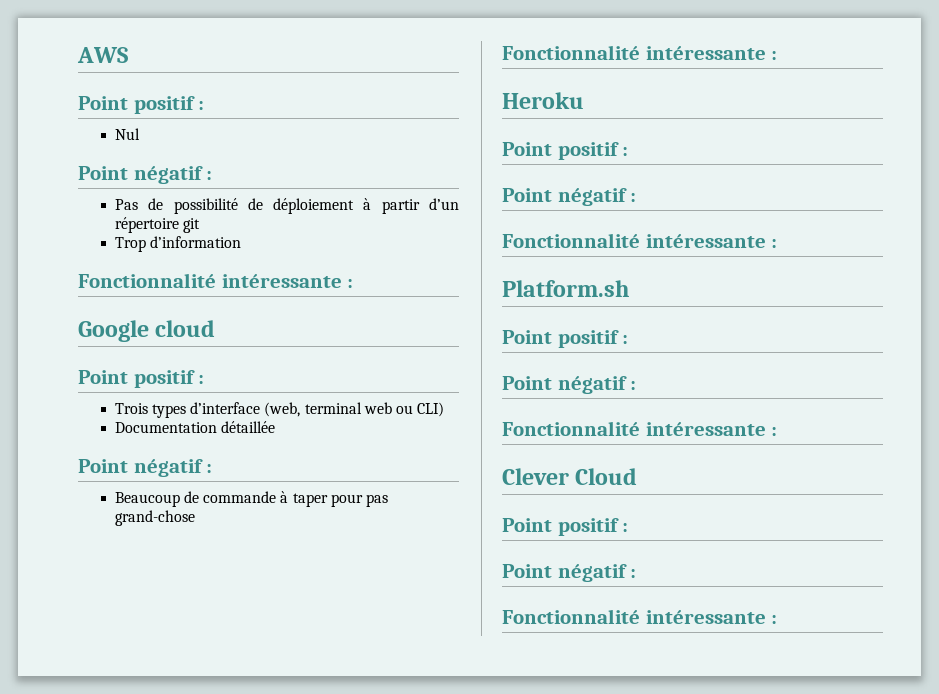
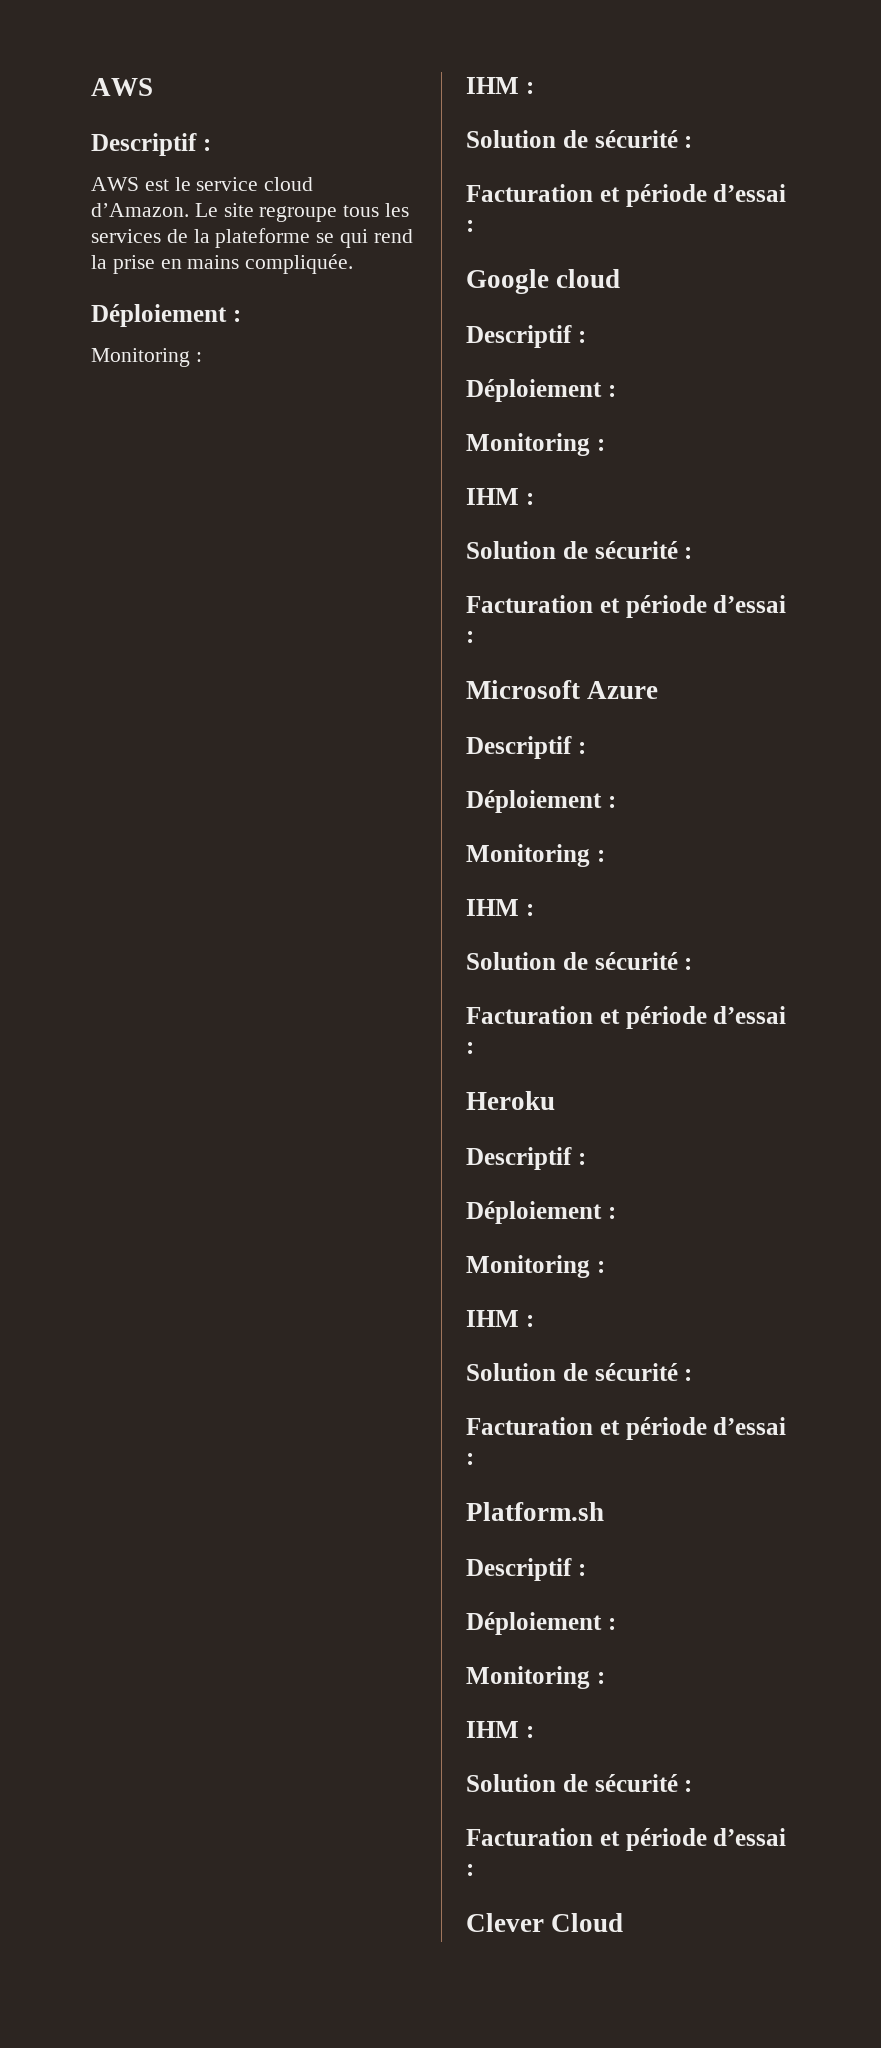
[78,96,205,114] [114,128,140,140] [78,166,213,184] [114,198,459,214] [114,217,201,233] [114,236,242,252] [78,273,342,288] Point positif : // Nul // Point négatif : // Pas de possibilité de déploiement à partir d’un répertoire git // Trop d’information // Fonctionnalité intéressante -> [91,133,211,156] [91,177,314,191] [91,203,410,222] [91,228,413,248] [91,254,354,274] [91,304,241,327] [91,348,202,367] [466,77,534,94] [466,130,693,148] [466,184,787,207] Descriptif : // AWS est le service cloud d’Amazon. Le site regroupe tous les services de la plateforme se qui rend la prise en mains compliquée. // Déploiement : // Monitoring : // IHM : // Solution de sécurité : // Facturation et période d’essai
[78,370,205,388] [114,402,445,418] [114,421,276,433] [78,459,213,477] [114,491,389,507] [114,510,195,526] [502,45,766,60] Point positif : // Trois types d’interface (web, terminal web ou CLI) // Documentation détaillée // Point négatif : // Beaucoup de commande à taper pour pas grand-chose // Fonctionnalité intéressante -> [466,325,586,348] [466,379,616,402] [466,433,605,456] [466,488,534,505] [466,541,693,559] [466,595,787,618] [466,631,474,643] [466,680,659,699] [466,736,586,759] [466,790,616,813] [466,844,605,867] [466,899,534,916] [466,952,693,970] [466,1006,787,1029] Descriptif : // Déploiement : // Monitoring : // IHM : // Solution de sécurité : // Facturation et période d’essai : // Microsoft Azure // Descriptif : // Déploiement : // Monitoring : // IHM : // Solution de sécurité : // Facturation et période d’essai
[502,142,629,160] [502,188,637,206] [502,233,766,248] Point positif : // Point négatif : // Fonctionnalité intéressante -> [466,1147,586,1170] [466,1201,616,1224] [466,1255,605,1278] [466,1310,534,1327] [466,1363,693,1381] [466,1417,787,1440] Descriptif : // Déploiement : // Monitoring : // IHM : // Solution de sécurité : // Facturation et période d’essai
[502,330,629,348] [502,376,637,394] [502,421,778,436] [502,468,638,485] [502,518,629,536] [502,564,637,582] [502,609,778,624] Point positif : // Point négatif : // Fonctionnalité intéressante : // Clever Cloud // Point positif : // Point négatif : // Fonctionnalité intéressante : -> [466,1558,586,1581] [466,1612,616,1635] [466,1666,605,1689] [466,1721,534,1738] [466,1774,693,1792] [466,1828,787,1851] [466,1864,474,1876] [466,1913,624,1932] Descriptif : // Déploiement : // Monitoring : // IHM : // Solution de sécurité : // Facturation et période d’essai : // Clever Cloud

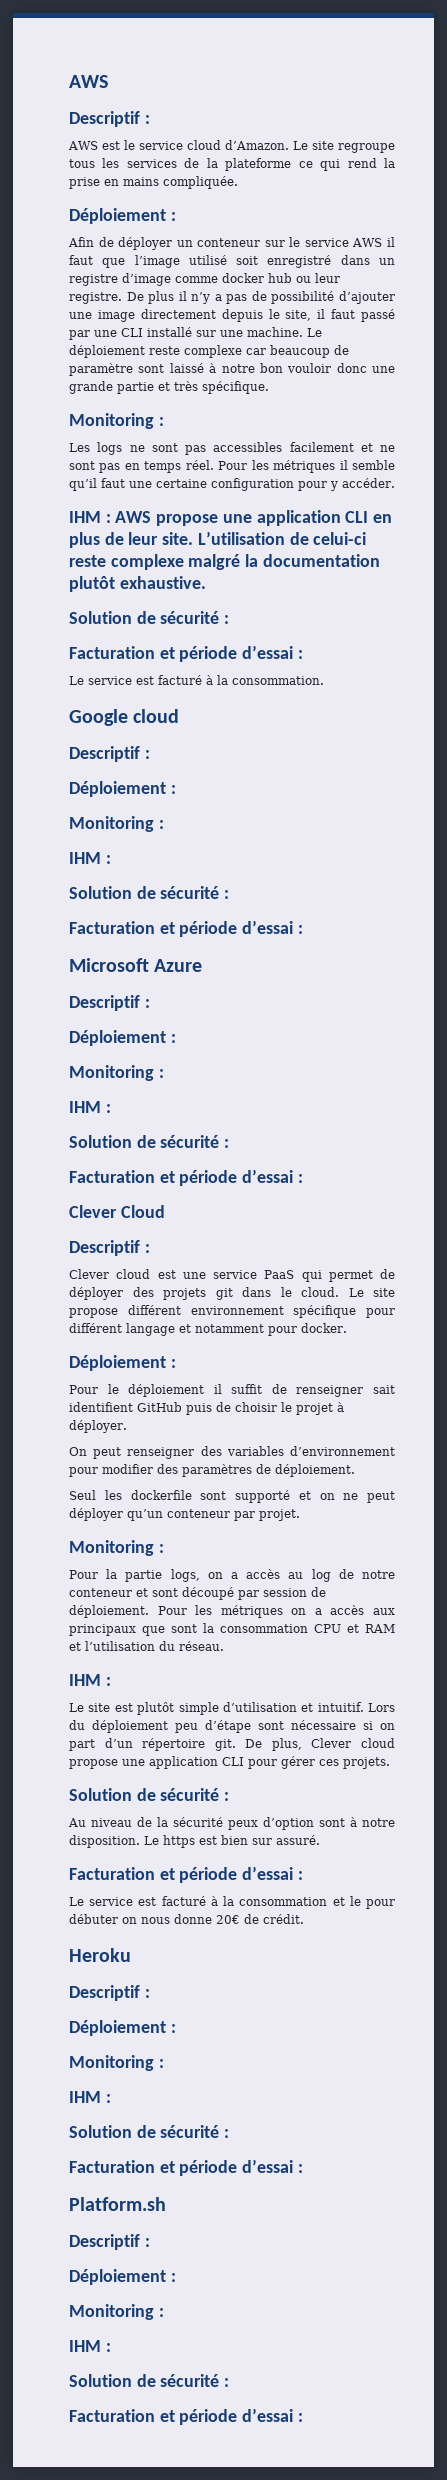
[316,233,335,243] se -> [298,161,313,168] ce
[91,348,202,367] [466,77,534,94] [466,130,693,148] [466,184,787,207] [466,220,474,232] Monitoring : // IHM : // Solution de sécurité : // Facturation et période d’essai : -> [68,237,395,250] [69,255,395,268] [69,273,340,286] [69,291,395,304] [69,309,395,322] [69,327,322,340] [69,345,349,358] [69,363,395,376] [69,381,269,394] [69,413,164,429] [69,442,395,455] [69,460,396,473] [69,478,395,491] [69,510,393,526] [69,531,367,548] [69,554,380,570] [69,576,206,592] [69,611,230,624] [69,645,303,662] [69,675,324,685] Afin de déployer un conteneur sur le service AWS il faut que l’image utilisé soit enregistré dans un registre d’image comme docker hub ou leur registre. De plus il n’y a pas de possibilité d’ajouter une image directement depuis le site, il faut passé par une CLI installé sur une machine. Le déploiement reste complexe car beaucoup de paramètre sont laissé à notre bon vouloir donc une grande partie et très spécifique. // Monitoring : // Les logs ne sont pas accessibles facilement et ne sont pas en temps réel. Pour les métriques il semble qu’il faut une certaine configuration pour y accéder. // IHM : AWS propose une application CLI en plus de leur site. L’utilisation de celui-ci reste complexe malgré la documentation plutôt exhaustive. // Solution de sécurité : // Facturation et période d’essai : // Le service est facturé à la consommation.
(474, 1048) none -> [69,1205,165,1218] [69,1240,150,1256] [69,1269,395,1282] [69,1287,395,1300] [69,1305,395,1318] [69,1323,347,1336] [69,1355,176,1371] [69,1384,395,1397] [69,1402,344,1415] [69,1420,127,1433] [69,1446,395,1459] [69,1464,355,1477] [69,1490,395,1503] [69,1508,300,1521] [69,1540,164,1556] [69,1569,395,1582] [69,1587,326,1600] [69,1605,395,1618] [69,1623,395,1636] [69,1641,224,1651] [69,1674,111,1686] [69,1702,395,1715] [69,1720,395,1733] [69,1738,395,1751] [69,1756,390,1769] [69,1788,230,1801] [68,1817,395,1830] [69,1835,320,1848] [69,1866,303,1883] [69,1896,396,1909] [69,1914,304,1924] // Clever Cloud // Descriptif : // Clever cloud est une service PaaS qui permet de déployer des projets git dans le cloud. Le site propose différent environnement spécifique pour différent langage et notamment pour docker. // Déploiement : // Pour le déploiement il suffit de renseigner sait identifient GitHub puis de choisir le projet à déployer. // On peut renseigner des variables d’environnement pour modifier des paramètres de déploiement. // Seul les dockerfile sont supporté et on ne peut déployer qu’un conteneur par projet. // Monitoring : // Pour la partie logs, on a accès au log de notre conteneur et sont découpé par session de déploiement. Pour les métriques on a accès aux principaux que sont la consommation CPU et RAM et l’utilisation du réseau. // IHM : // Le site est plutôt simple d’utilisation et intuitif. Lors du déploiement peu d’étape sont nécessaire si on part d’un répertoire git. De plus, Clever cloud propose une application CLI pour gérer ces projets. // Solution de sécurité : // Au niveau de la sécurité peux d’option sont à notre disposition. Le https est bien sur assuré. // Facturation et période d’essai : // Le service est facturé à la consommation et le pour débuter on nous donne 20€ de crédit.
[466,1913,624,1932] // Clever Cloud -> (303, 2417) none

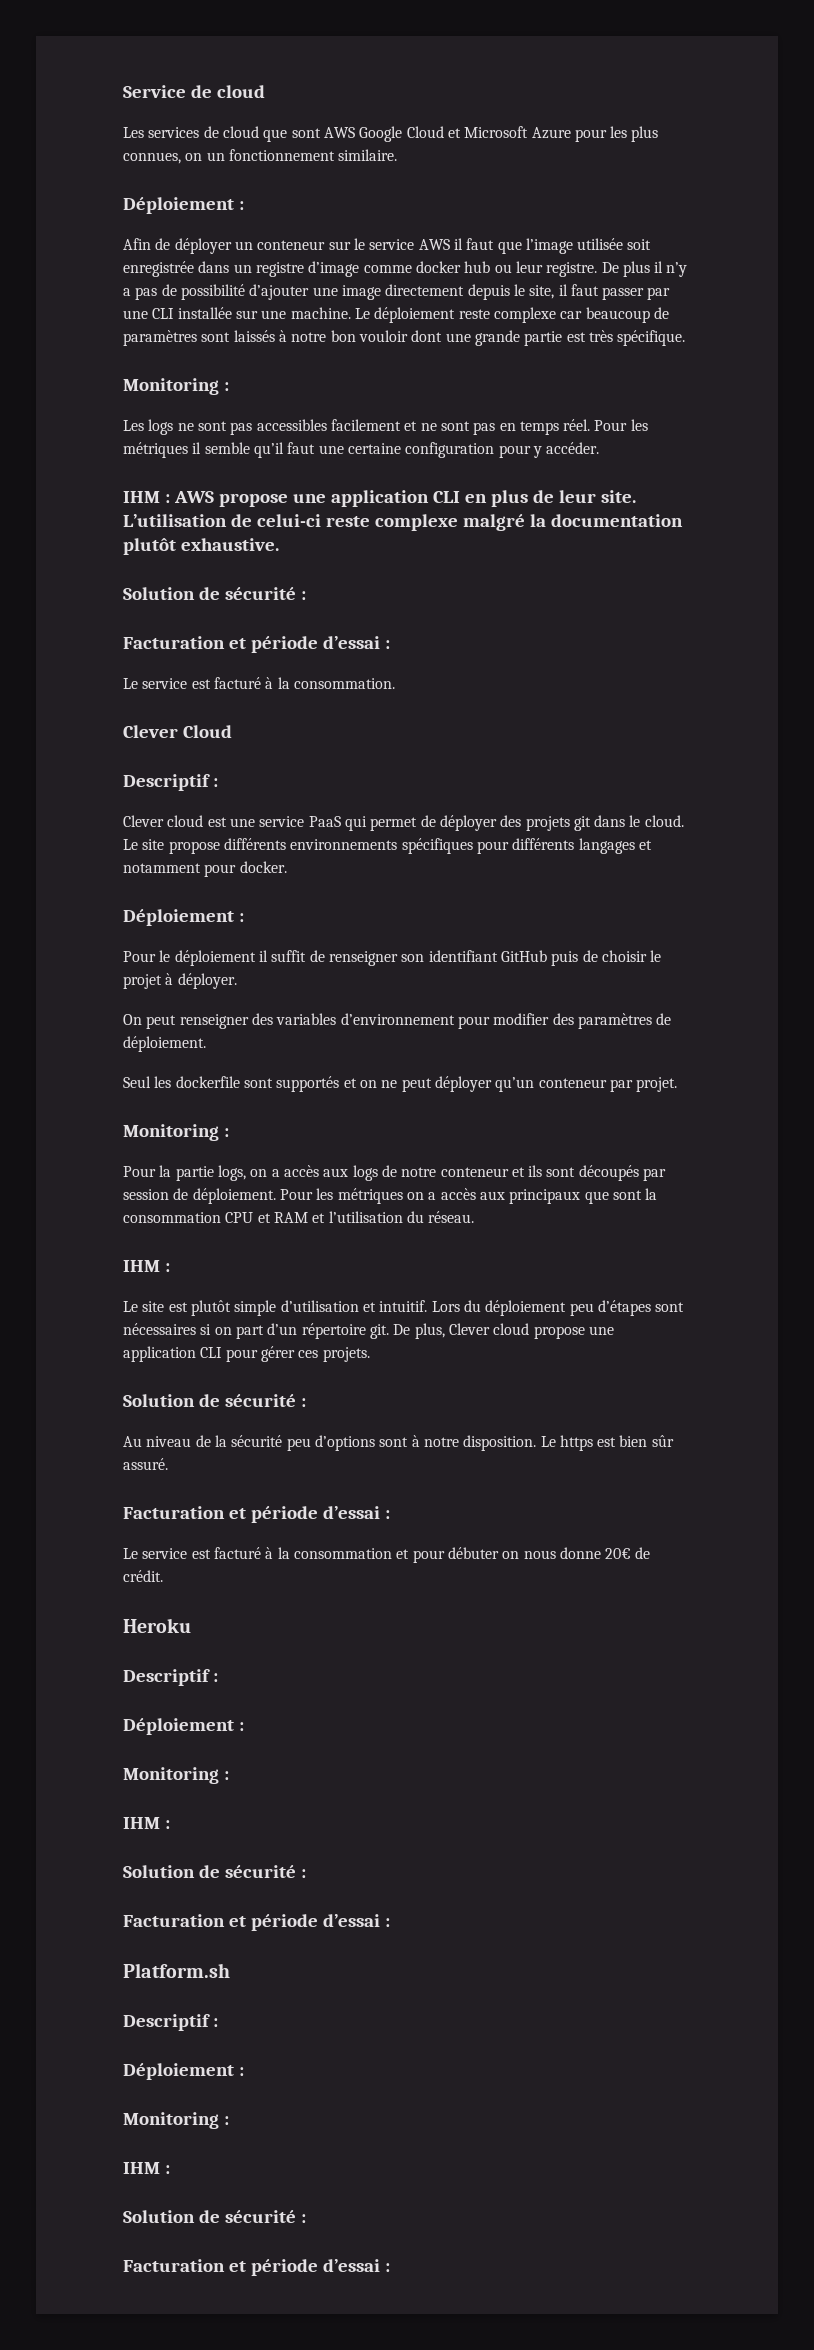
[69,75,108,88] [69,111,150,127] [68,140,395,153] [69,158,396,171] [69,176,238,189] AWS // Descriptif : // AWS est le service cloud d’Amazon. Le site regroupe tous les services de la plateforme ce qui rend la prise en mains compliquée. -> [123,85,265,98] [123,126,659,142] [123,149,398,164] Service de cloud // Les services de cloud que sont AWS Google Cloud et Microsoft Azure pour les plus connues, on un fonctionnement similaire.
[188,255,332,268] utilisé soit enregistré -> [577,238,652,250] [123,261,194,277] utilisée soit enregistrée
[361,309,395,322] passé -> [602,287,645,300] passer
[147,327,192,337] installé -> [177,307,232,319] installée
[69,363,204,376] paramètre sont laissé -> [123,330,275,346] paramètres sont laissés
[336,363,367,373] donc -> [411,330,443,342] dont
[158,382,170,391] et -> [566,332,586,342] est
[69,709,180,726] [69,746,150,762] [69,781,176,797] [69,816,164,832] [69,852,111,864] [69,886,230,899] [69,920,303,937] [69,958,203,972] [69,995,150,1011] [69,1030,176,1046] [69,1065,164,1081] [69,1101,111,1113] [69,1135,230,1148] [69,1169,303,1186] // Google cloud // Descriptif : // Déploiement : // Monitoring : // IHM : // Solution de sécurité : // Facturation et période d’essai : // Microsoft Azure // Descriptif : // Déploiement : // Monitoring : // IHM : // Solution de sécurité : // Facturation et période d’essai : -> (395, 683) none
[127,1305,395,1318] [69,1323,175,1336] différent environnement spécifique pour différent langage -> [223,838,635,854] différents environnements spécifiques pour différents langages
[373,1385,395,1394] [69,1402,133,1412] sait identifient -> [401,950,498,962] son identifiant
[235,1490,290,1503] supporté -> [276,1076,340,1092] supportés
[288,1569,331,1582] au log -> [323,1165,378,1181] aux logs
[152,1587,234,1600] sont découpé -> [528,1165,639,1181] ils sont découpés
[205,1720,356,1733] d’étape sont nécessaire -> [597,1300,685,1316] [123,1323,196,1335] d’étapes sont nécessaires
[228,1817,314,1830] peux d’option -> [286,1435,375,1451] peu d’options
[252,1838,272,1845] sur -> [651,1435,674,1447] sûr
[349,1896,361,1906] le -> (410, 1554) none

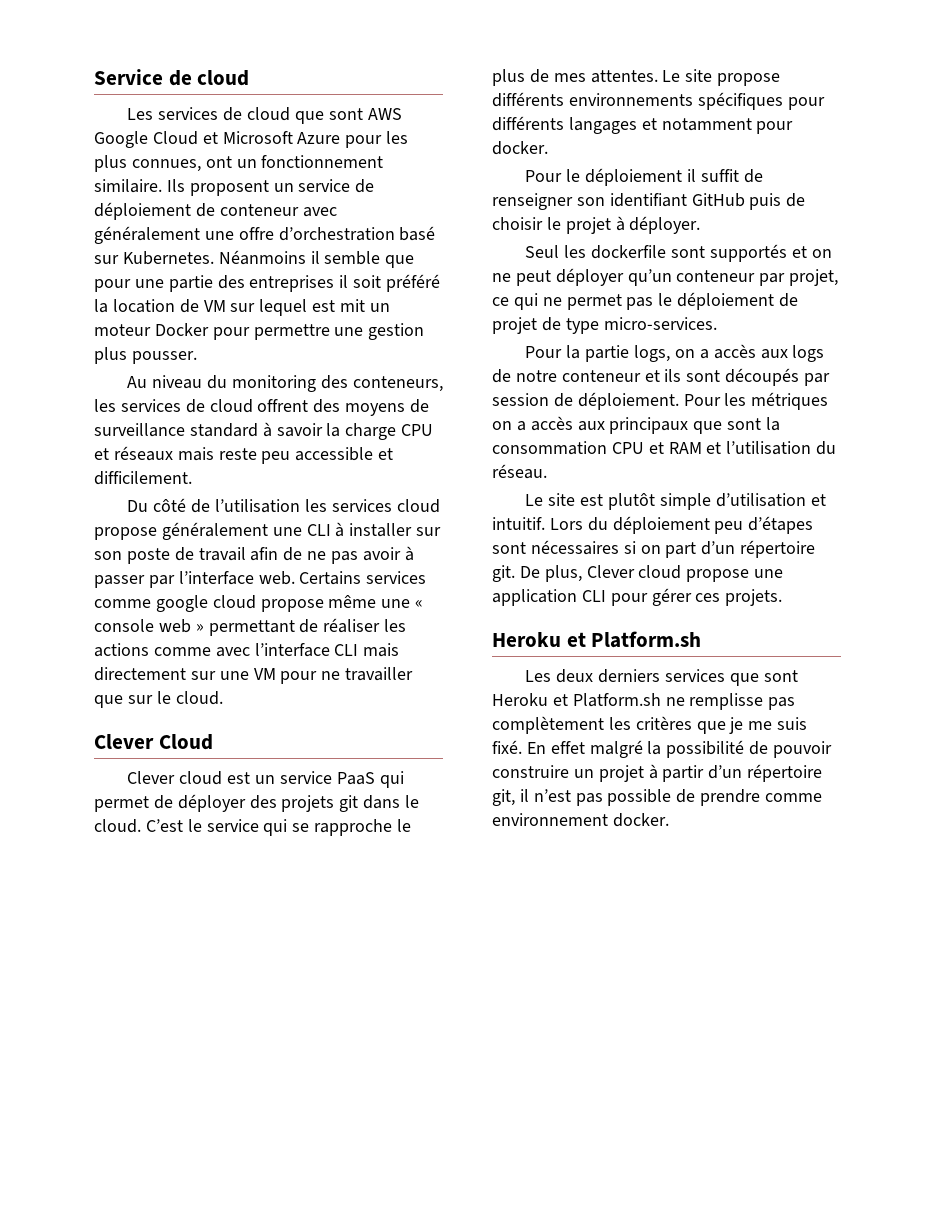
[185,153,203,161] on -> [205,156,232,168] ont
[123,197,244,214] [123,238,652,254] [123,261,688,277] [123,284,671,300] [123,307,669,323] [123,330,686,346] [123,378,229,395] [123,419,648,435] [123,442,600,458] [123,490,636,507] [123,514,683,531] [123,538,279,555] [123,587,306,600] [123,636,390,653] [123,677,395,689] // Déploiement : // Afin de déployer un conteneur sur le service AWS il faut que l’image utilisée soit enregistrée dans un registre d’image comme docker hub ou leur registre. De plus il n’y a pas de possibilité d’ajouter une image directement depuis le site, il faut passer par une CLI installée sur une machine. Le déploiement reste complexe car beaucoup de paramètres sont laissés à notre bon vouloir dont une grande partie est très spécifique. // Monitoring : // Les logs ne sont pas accessibles facilement et ne sont pas en temps réel. Pour les métriques il semble qu’il faut une certaine configuration pour y accéder. // IHM : AWS propose une application CLI en plus de leur site. L’utilisation de celui-ci reste complexe malgré la documentation plutôt exhaustive. // Solution de sécurité : // Facturation et période d’essai : // Le service est facturé à la consommation. -> [166,179,375,196] [94,202,337,220] [94,226,436,244] [94,250,415,268] [94,274,441,292] [94,299,390,316] [94,323,425,340] [94,347,197,364] [127,375,443,392] [94,399,430,416] [94,422,434,440] [94,446,394,464] [94,471,192,485] [127,498,440,513] [94,522,442,540] [94,546,414,564] [94,571,427,588] [94,595,424,612] [94,618,407,636] [94,643,400,657] [94,667,414,684] [94,691,223,708] Ils proposent un service de déploiement de conteneur avec généralement une offre d’orchestration basé sur Kubernetes. Néanmoins il semble que pour une partie des entreprises il soit préféré la location de VM sur lequel est mit un moteur Docker pour permettre une gestion plus pousser. // Au niveau du monitoring des conteneurs, les services de cloud offrent des moyens de surveillance standard à savoir la charge CPU et réseaux mais reste peu accessible et difficilement. // Du côté de l’utilisation les services cloud propose généralement une CLI à installer sur son poste de travail afin de ne pas avoir à passer par l’interface web. Certains services comme google cloud propose même une « console web » permettant de réaliser les actions comme avec l’interface CLI mais directement sur une VM pour ne travailler que sur le cloud.
[123,774,218,791] // Descriptif : -> (213, 742) none
[229,818,255,827] une -> [255,775,276,784] un
(684, 821) none -> [145,819,412,836] [492,69,658,86] C’est le service qui se rapproche le plus de mes attentes.
[123,909,244,926] // Déploiement : -> (548, 148) none
[123,1013,672,1029] [123,1036,206,1052] // On peut renseigner des variables d’environnement pour modifier des paramètres de déploiement. -> (701, 225) none
[636,1077,678,1092] [123,1124,229,1141] projet. // Monitoring : -> [789,269,839,286] [492,292,799,310] [492,317,717,334] projet, ce qui ne permet pas le déploiement de projet de type micro-services.
[123,1260,170,1272] // IHM : -> (547, 471) none
[123,1394,306,1407] [123,1435,674,1451] [123,1458,168,1470] [123,1506,390,1523] [123,1547,651,1563] [123,1570,163,1582] [123,1618,191,1633] [123,1669,218,1686] [123,1718,244,1735] [123,1767,229,1784] [123,1817,170,1829] [123,1865,306,1878] [123,1914,390,1931] [123,1963,230,1978] [123,2014,218,2031] [123,2063,244,2080] [123,2112,229,2129] [123,2162,170,2174] [123,2210,306,2223] [123,2259,390,2276] Solution de sécurité : // Au niveau de la sécurité peu d’options sont à notre disposition. Le https est bien sûr assuré. // Facturation et période d’essai : // Le service est facturé à la consommation et pour débuter on nous donne 20€ de crédit. // Heroku // Descriptif : // Déploiement : // Monitoring : // IHM : // Solution de sécurité : // Facturation et période d’essai : // Platform.sh // Descriptif : // Déploiement : // Monitoring : // IHM : // Solution de sécurité : // Facturation et période d’essai : -> [492,631,702,648] [525,669,798,686] [492,693,796,710] [492,716,808,734] [492,740,833,758] [492,764,823,782] [492,789,823,806] [492,813,669,827] Heroku et Platform.sh // Les deux derniers services que sont Heroku et Platform.sh ne remplisse pas complètement les critères que je me suis fixé. En effet malgré la possibilité de pouvoir construire un projet à partir d’un répertoire git, il n’est pas possible de prendre comme environnement docker.

